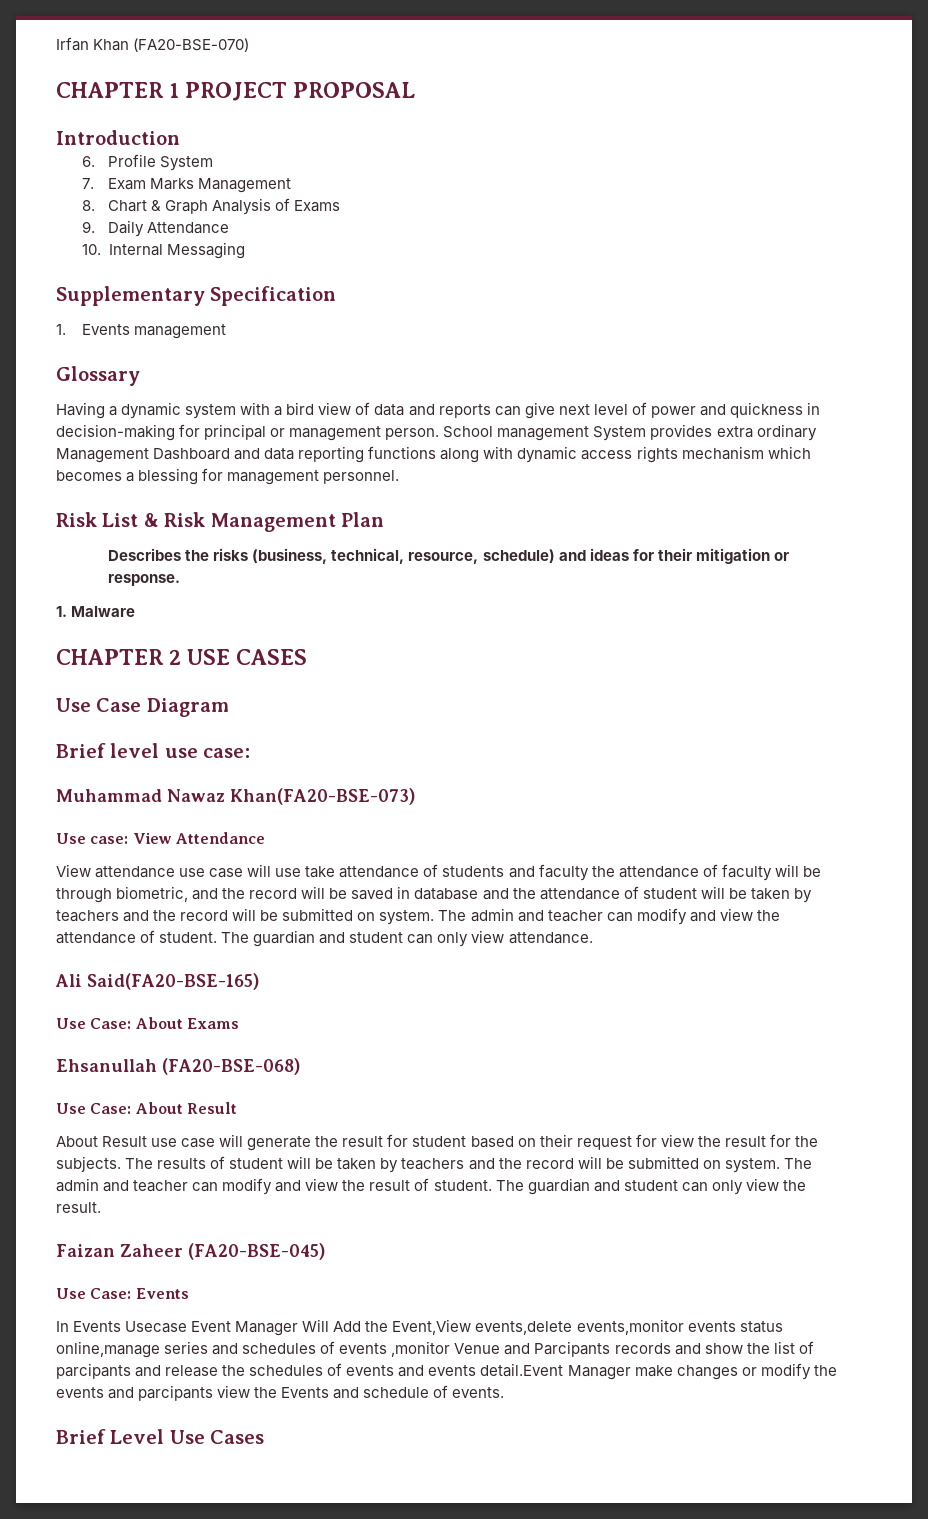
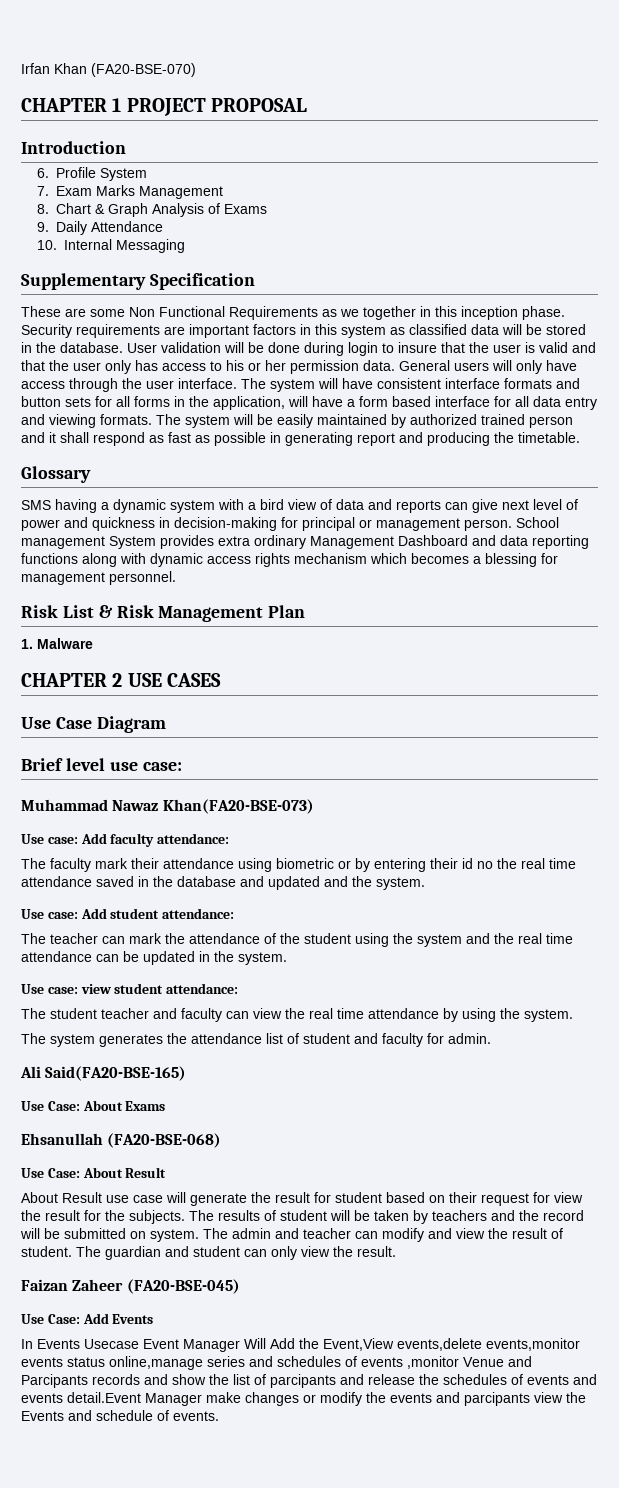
[56,324,227,339] 1. Events management -> [21,306,565,320] [21,324,586,338] [21,342,596,356] [21,360,577,374] [21,378,580,392] [21,396,597,410] [21,414,573,428] [21,432,580,446] These are some Non Functional Requirements as we together in this inception phase. Security requirements are important factors in this system as classified data will be stored in the database. User validation will be done during login to insure that the user is valid and that the user only has access to his or her permission data. General users will only have access through the user interface. The system will have consistent interface formats and button sets for all forms in the application, will have a form based interface for all data entry and viewing formats. The system will be easily maintained by authorized trained person and it shall respond as fast as possible in generating report and producing the timetable.
[56,402,105,419] Having -> [21,499,97,513] SMS having
[108,548,789,564] [108,574,181,586] // Describes the risks (business, technical, resource, schedule) and ideas for their mitigation or response. -> (306, 611) none
[132,832,265,844] [56,864,821,881] [56,886,812,903] [56,908,780,925] [56,930,593,947] View Attendance // View attendance use case will use take attendance of students and faculty the attendance of faculty will be through biometric, and the record will be saved in database and the attendance of student will be taken by teachers and the record will be submitted on system. The admin and teacher can modify and view the attendance of student. The guardian and student can only view attendance. -> [80,833,230,847] [21,858,576,872] [21,876,425,890] [21,908,235,919] [21,933,573,947] [21,951,287,965] [21,983,239,994] [21,1008,573,1022] [21,1033,491,1047] Add faculty attendance: // The faculty mark their attendance using biometric or by entering their id no the real time attendance saved in the database and updated and the system. // Use case: Add student attendance: // The teacher can mark the attendance of the student using the system and the real time attendance can be updated in the system. // Use case: view student attendance: // The student teacher and faculty can view the real time attendance by using the system. // The system generates the attendance list of student and faculty for admin.
(132, 1293) none -> [82,1313,109,1324] Add
[56,1429,265,1444] // Brief Level Use Cases -> (219, 1416) none

